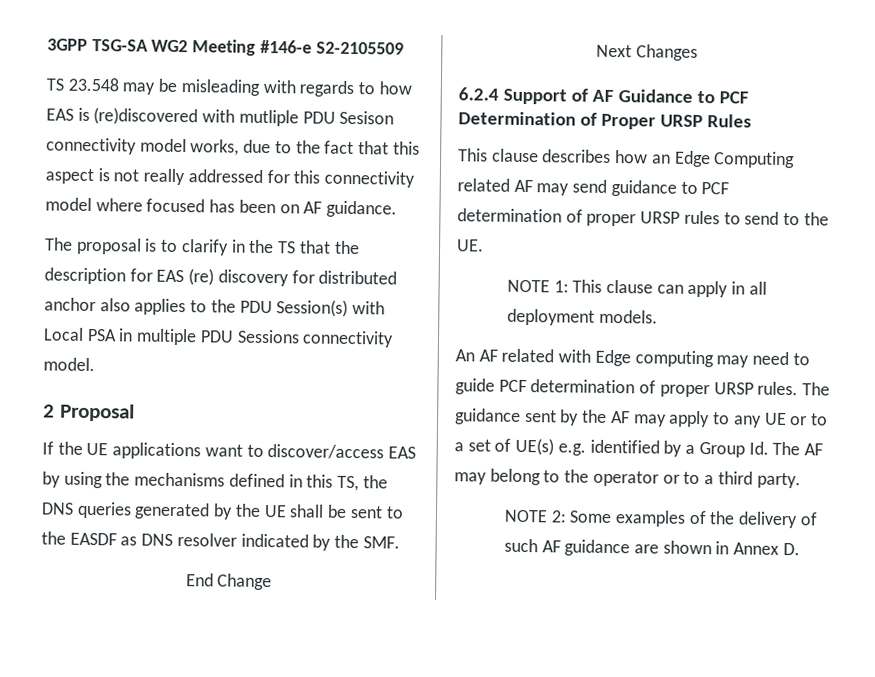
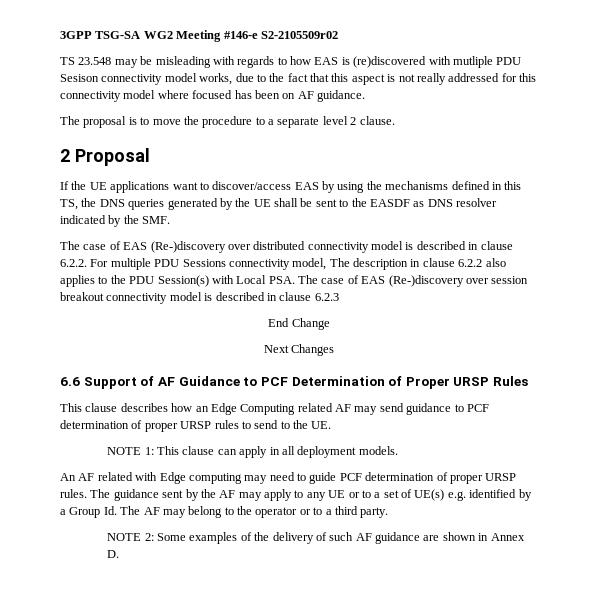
[315,41,404,55] S2-2105509 -> [260,31,338,39] S2-2105509r02
[180,239,360,256] [44,267,398,287] [44,297,386,317] [43,327,395,348] [43,357,95,372] clarify in the TS that the description for EAS (re) discovery for distributed anchor also applies to the PDU Session(s) with Local PSA in multiple PDU Sessions connectivity model. -> [152,116,395,128] move the procedure to a separate level 2 clause.
(400, 542) none -> [60,241,513,253] [60,258,506,270] [60,275,529,287] [60,292,339,304] // The case of EAS (Re-)discovery over distributed connectivity model is described in clause 6.2.2. For multiple PDU Sessions connectivity model, The description in clause 6.2.2 also applies to the PDU Session(s) with Local PSA. The case of EAS (Re-)discovery over session breakout connectivity model is described in clause 6.2.3
[458,87,499,101] 6.2.4 -> [60,377,80,386] 6.6

